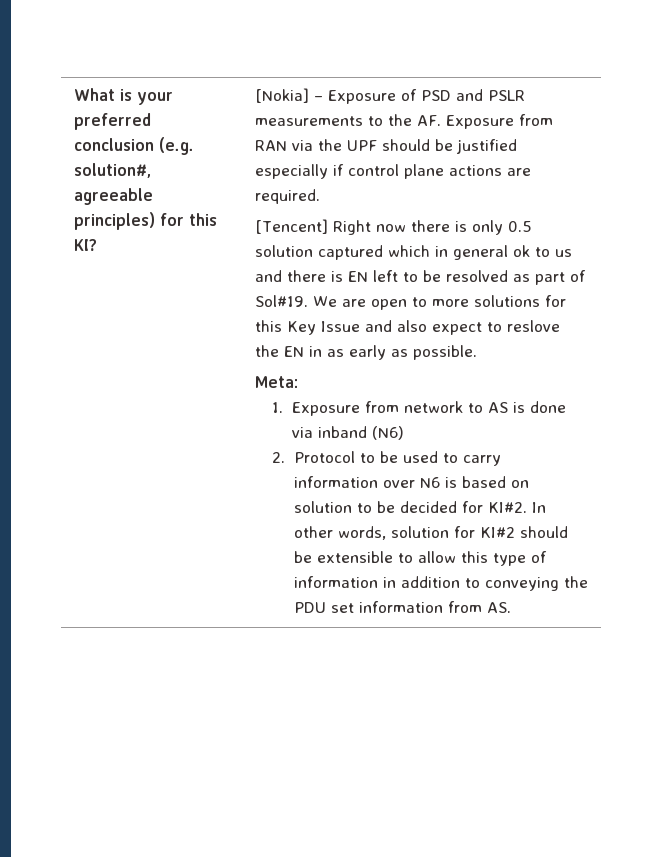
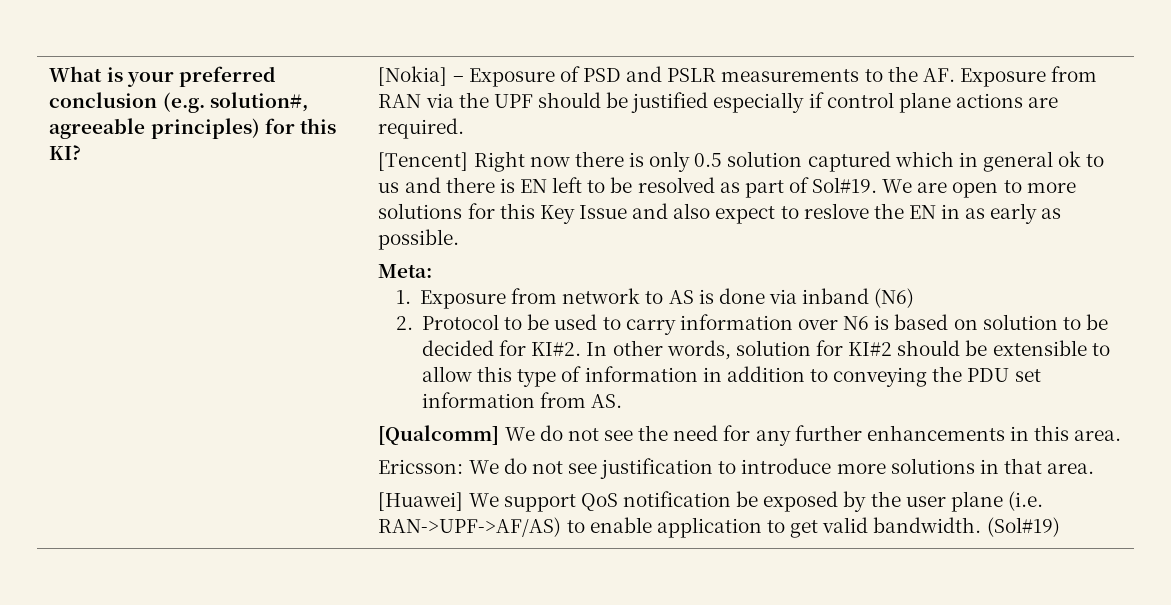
(511, 607) none -> [378,425,1122,446] [378,458,1095,479] [378,491,1043,512] [378,517,1060,538] // [Qualcomm] We do not see the need for any further enhancements in this area. // Ericsson: We do not see justification to introduce more solutions in that area. // [Huawei] We support QoS notification be exposed by the user plane (i.e. RAN->UPF->AF/AS) to enable application to get valid bandwidth. (Sol#19)

